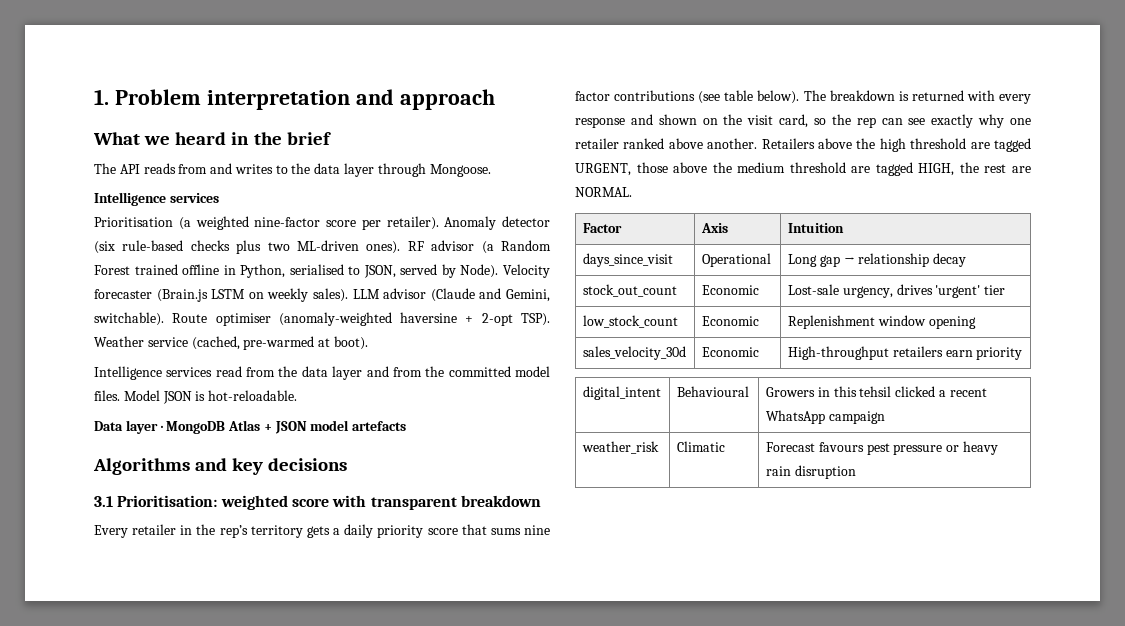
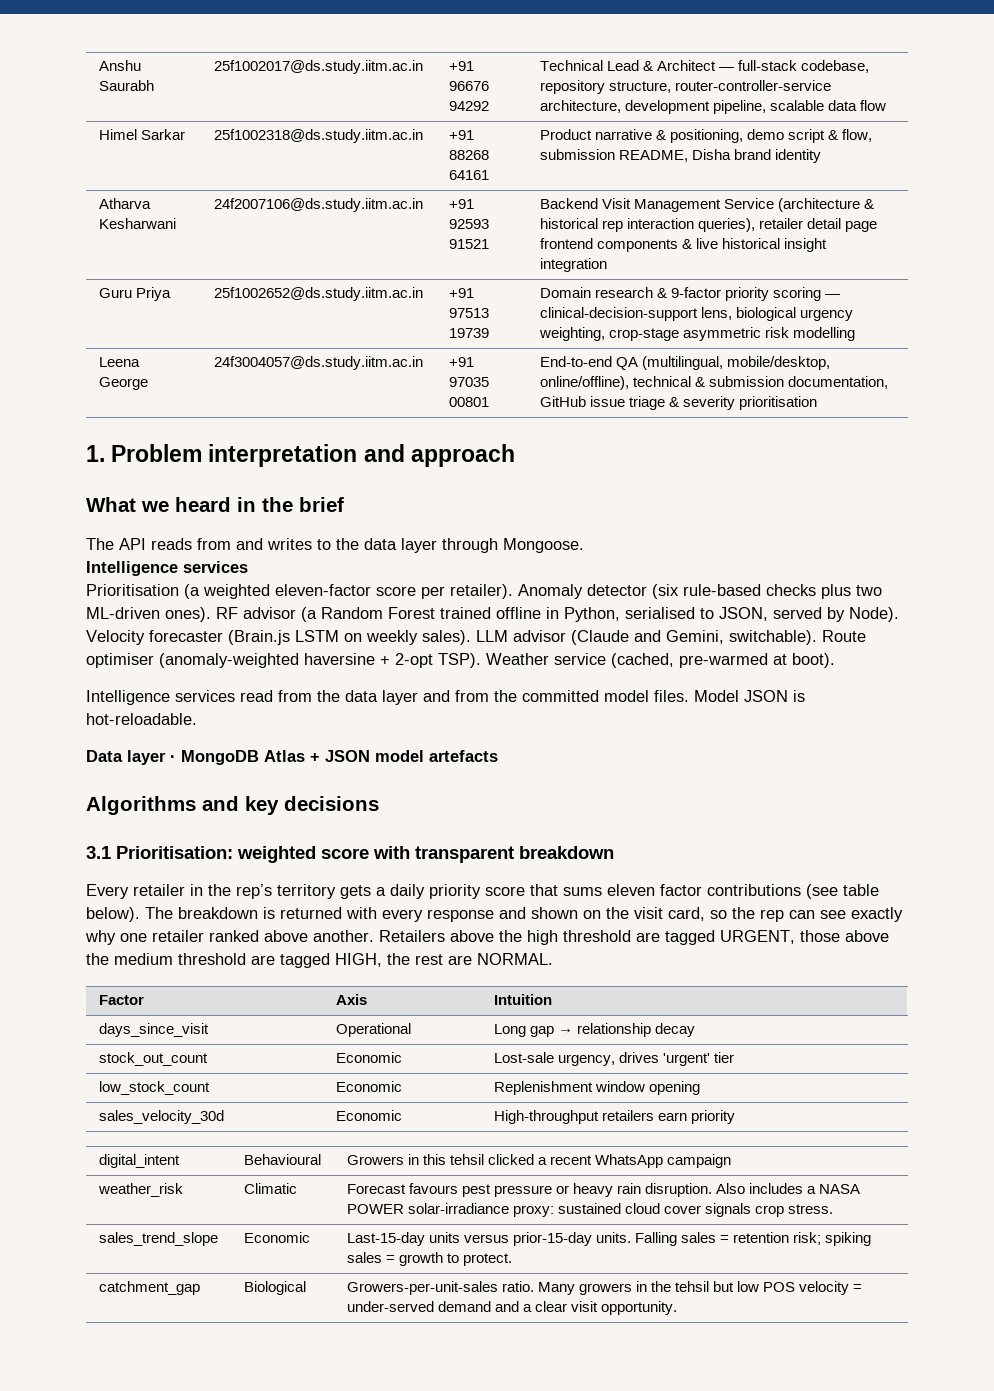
(94, 97) none -> [98,60,141,71] [98,80,154,91] [213,60,423,74] [448,61,474,71] [448,81,489,91] [448,101,489,111] [539,60,869,73] [539,80,831,94] [539,100,886,114] [98,129,185,140] [213,129,423,143] [448,130,474,140] [448,150,489,160] [448,170,489,180] [539,129,872,143] [539,149,821,163] [98,198,151,209] [98,218,176,229] [213,198,423,212] [448,199,474,209] [448,219,489,229] [448,239,489,249] [539,198,874,212] [539,218,877,232] [539,238,827,252] [539,258,607,272] [98,287,171,301] [213,287,423,301] [448,288,474,298] [448,308,489,318] [448,328,489,338] [539,287,840,301] [539,307,853,321] [538,327,855,341] [98,357,140,367] [98,377,148,390] [213,356,423,370] [448,357,474,367] [448,377,489,387] [448,397,489,407] [539,356,830,370] [539,376,888,390] [539,396,817,410] Anshu Saurabh | 25f1002017@ds.study.iitm.ac.in | +91 96676 94292 | Technical Lead & Architect — full-stack codebase, repository structure, router-controller-service architecture, development pipeline, scalable data flow // Himel Sarkar | 25f1002318@ds.study.iitm.ac.in | +91 88268 64161 | Product narrative & positioning, demo script & flow, submission README, Disha brand identity // Atharva Kesharwani | 24f2007106@ds.study.iitm.ac.in | +91 92593 91521 | Backend Visit Management Service (architecture & historical rep interaction queries), retailer detail page frontend components & live historical insight integration // Guru Priya | 25f1002652@ds.study.iitm.ac.in | +91 97513 19739 | Domain research & 9-factor priority scoring — clinical-decision-support lens, biological urgency weighting, crop-stage asymmetric risk modelling // Leena George | 24f3004057@ds.study.iitm.ac.in | +91 97035 00801 | End-to-end QA (multilingual, mobile/desktop, online/offline), technical & submission documentation, GitHub issue triage & severity prioritisation //
[254,217,321,227] nine-factor -> [275,584,371,596] eleven-factor
[524,525,550,535] nine -> [607,884,655,896] eleven
[794,465,856,479] disruption -> [644,1183,861,1197] [346,1203,833,1217] [98,1232,218,1246] [243,1232,310,1243] [346,1232,872,1246] [346,1252,512,1266] [98,1281,200,1295] [243,1281,306,1295] [346,1281,863,1295] [346,1301,677,1315] disruption. Also includes a NASA POWER solar-irradiance proxy: sustained cloud cover signals crop stress. // sales_trend_slope | Economic | Last-15-day units versus prior-15-day units. Falling sales = retention risk; spiking sales = growth to protect. // catchment_gap | Biological | Growers-per-unit-sales ratio. Many growers in the tehsil but low POS velocity = under-served demand and a clear visit opportunity.

